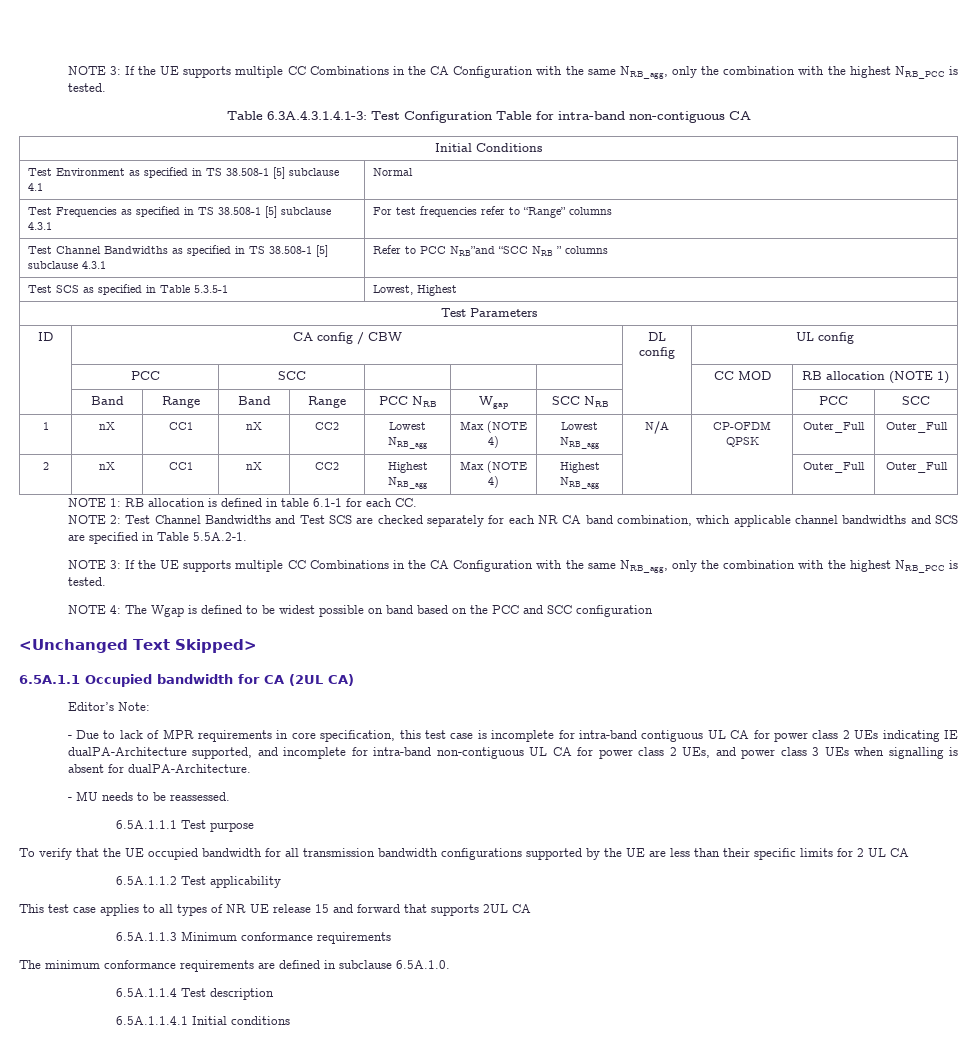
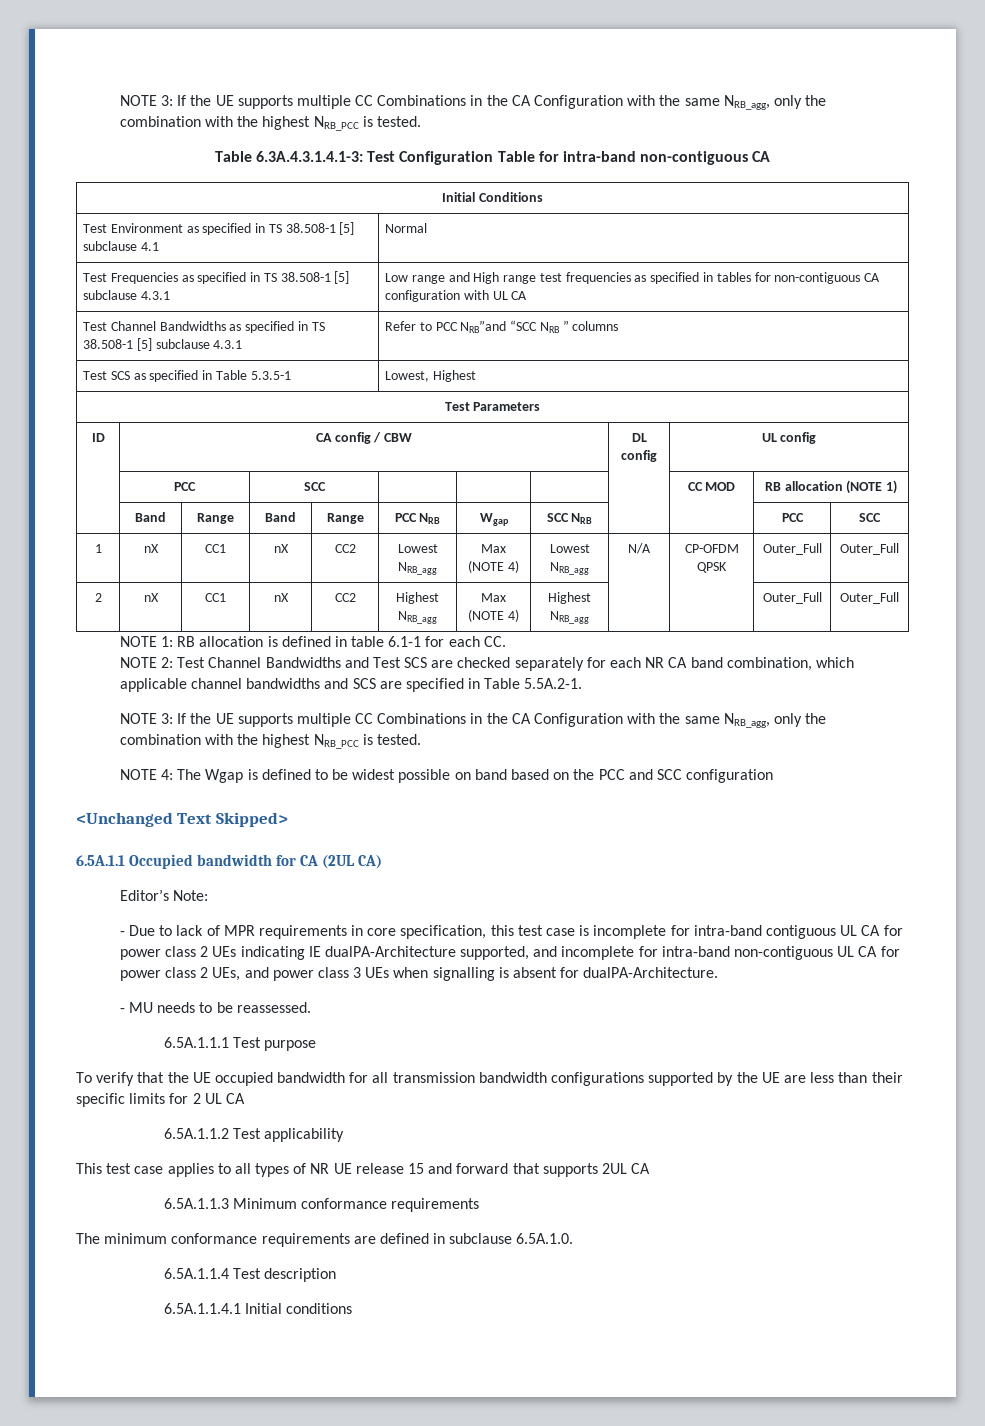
[373,206,613,218] For test frequencies refer to “Range” columns -> [384,272,881,284] [384,290,528,302] Low range and High range test frequencies as specified in tables for non-contiguous CA configuration with UL CA

